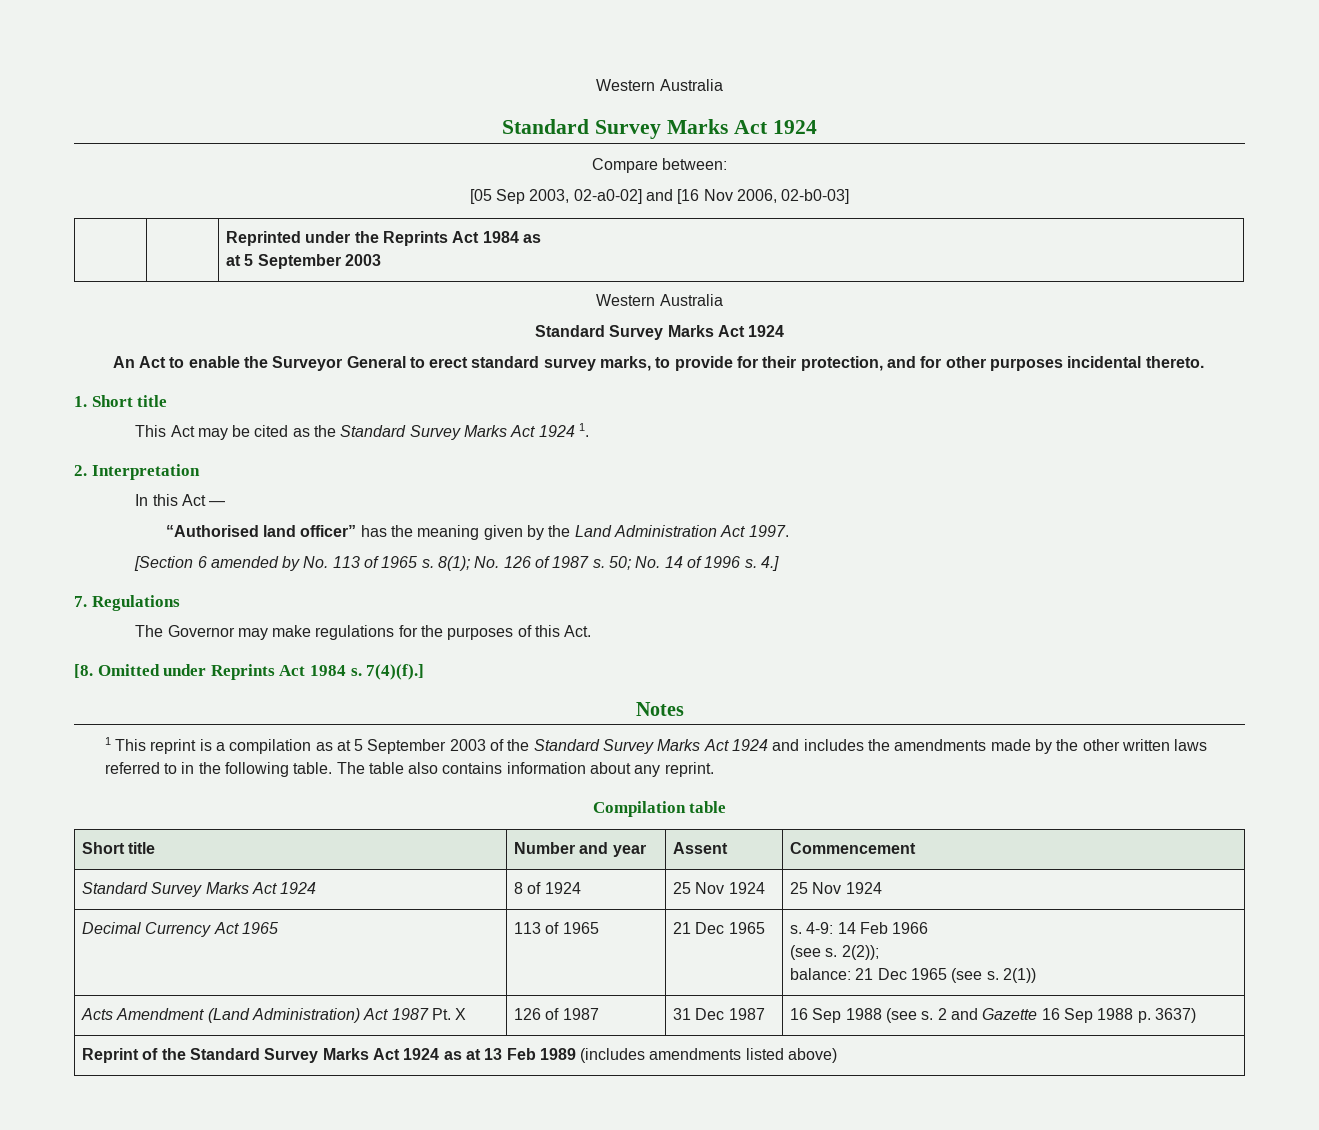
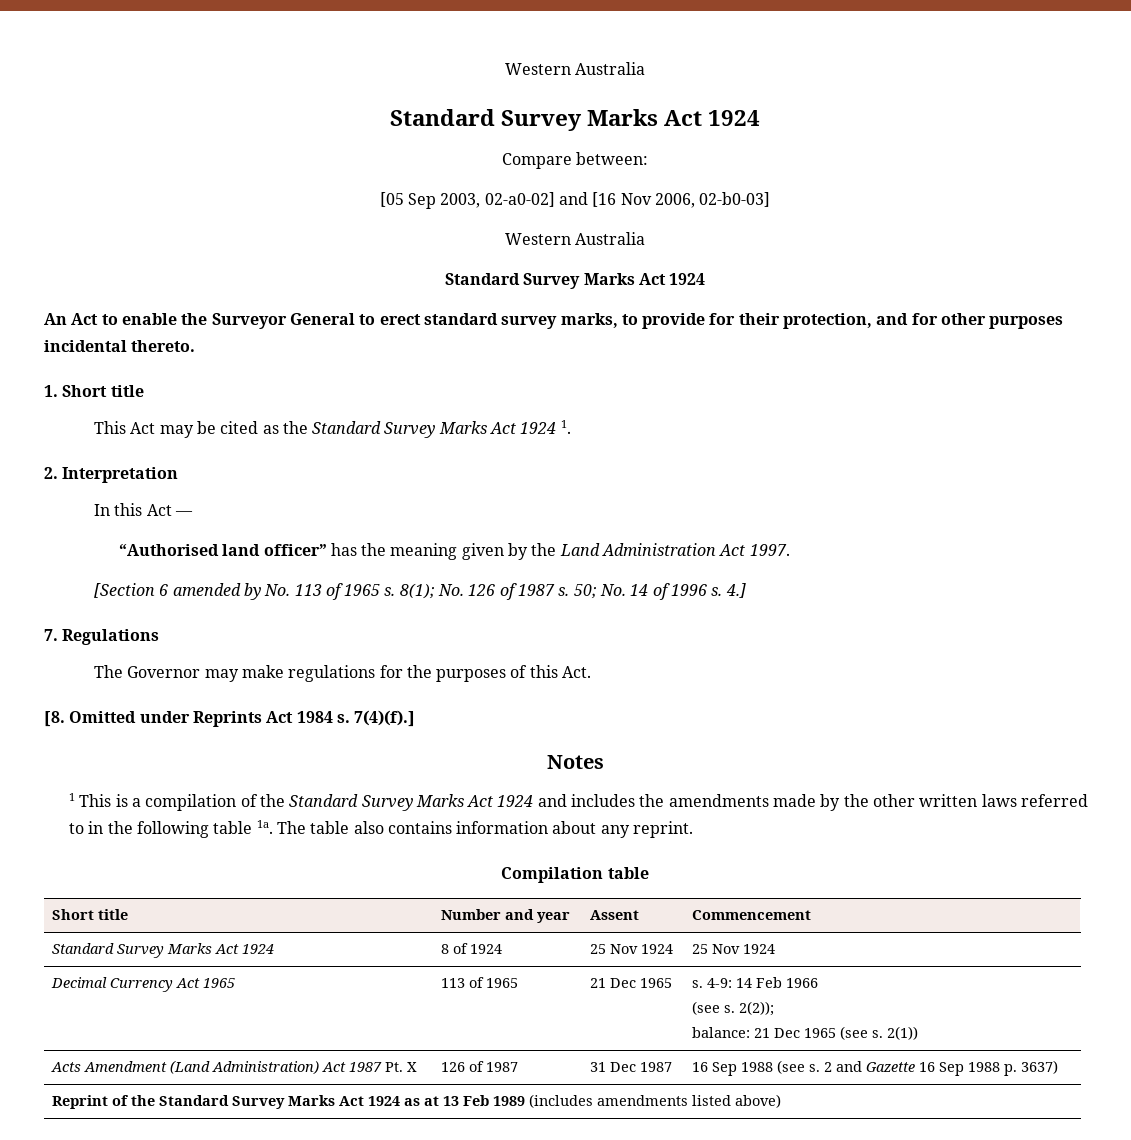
[225,231,541,246] [225,254,381,269] // | | Reprinted under the Reprints Act 1984 as // at 5 September 2003 -> (771, 199) none
[150,739,197,754] reprint -> (112, 800) none
[315,739,486,754] as at 5 September 2003 -> (237, 802) none
[293,762,333,774] table. -> [213,820,273,834] table 1a.

